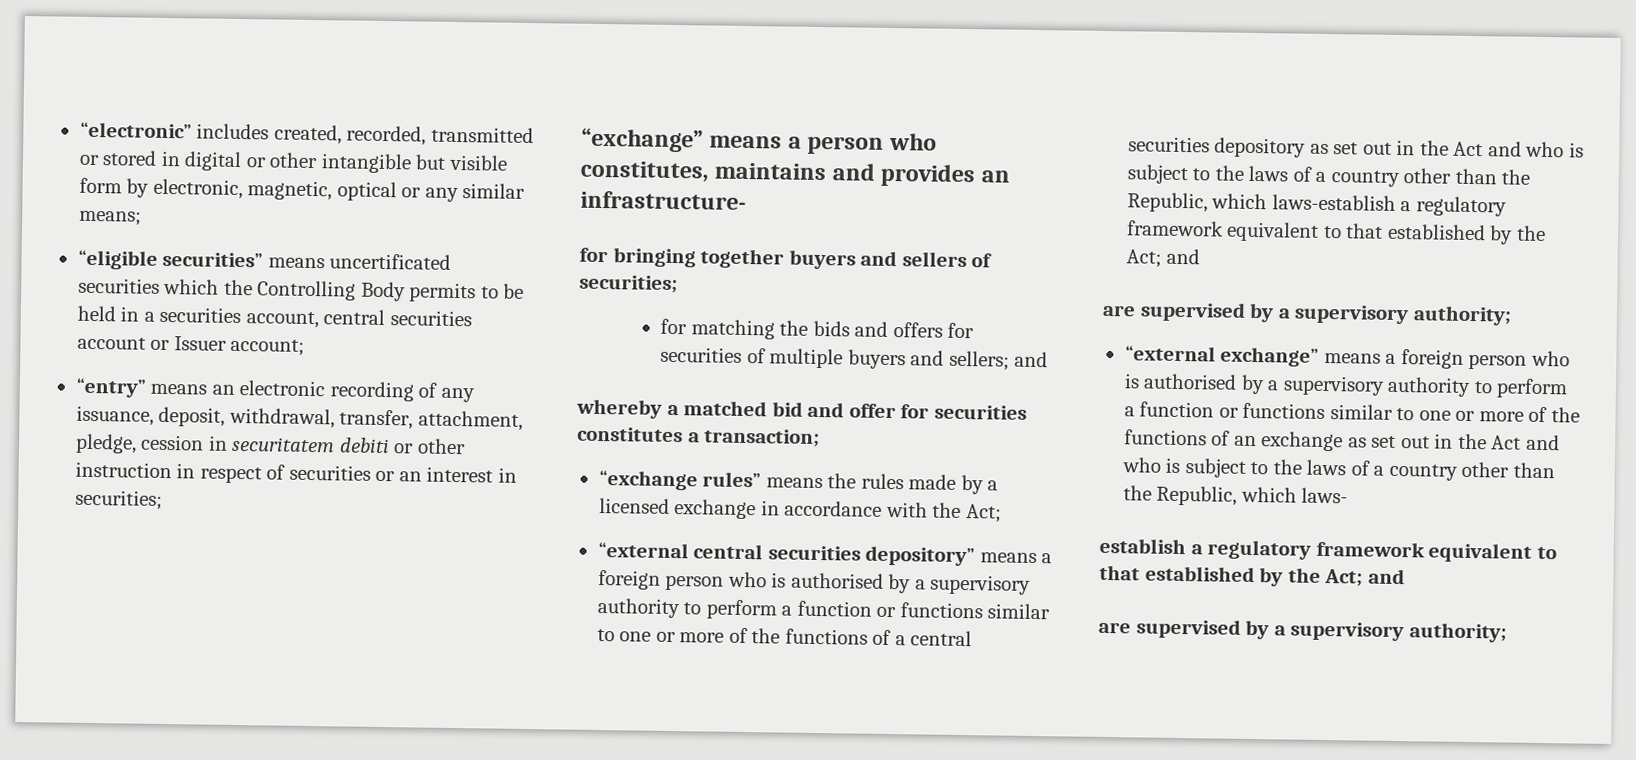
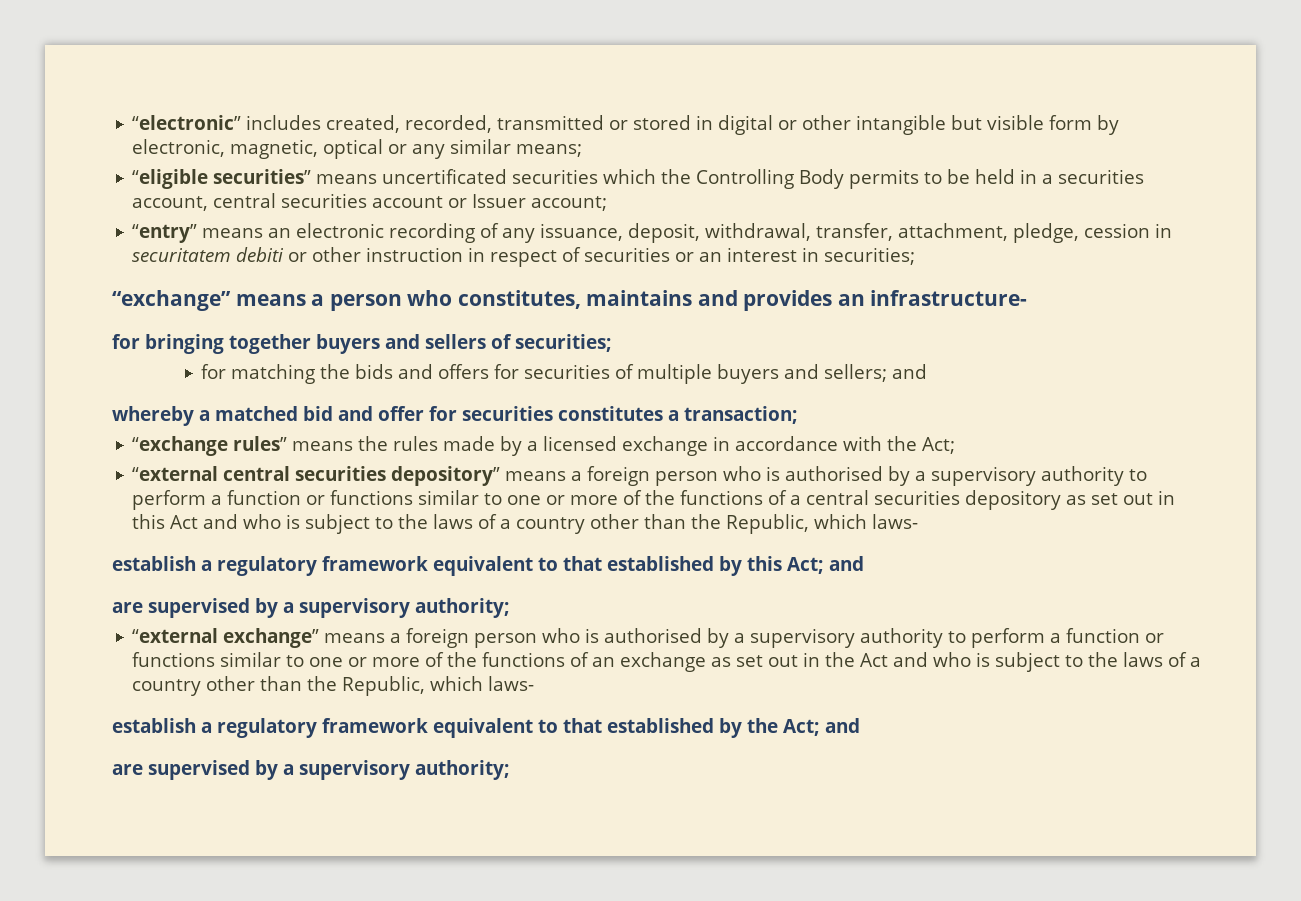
[1419,140,1449,156] the -> [132,514,166,529] this
[1271,194,1507,217] [1126,220,1546,245] laws-establish a regulatory framework equivalent to that established by the -> [872,514,919,529] [112,556,782,576] laws- // establish a regulatory framework equivalent to that established by this

